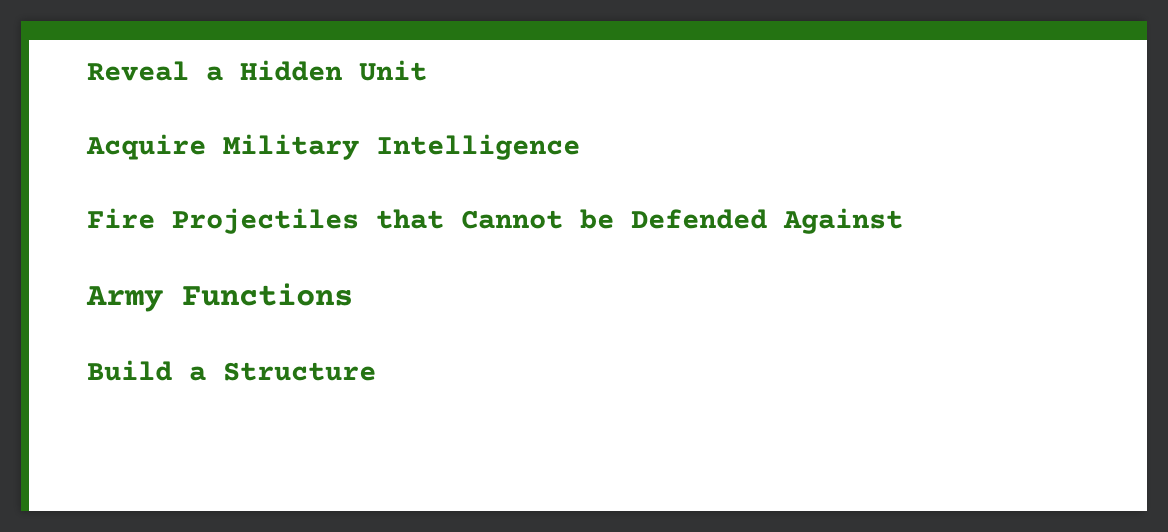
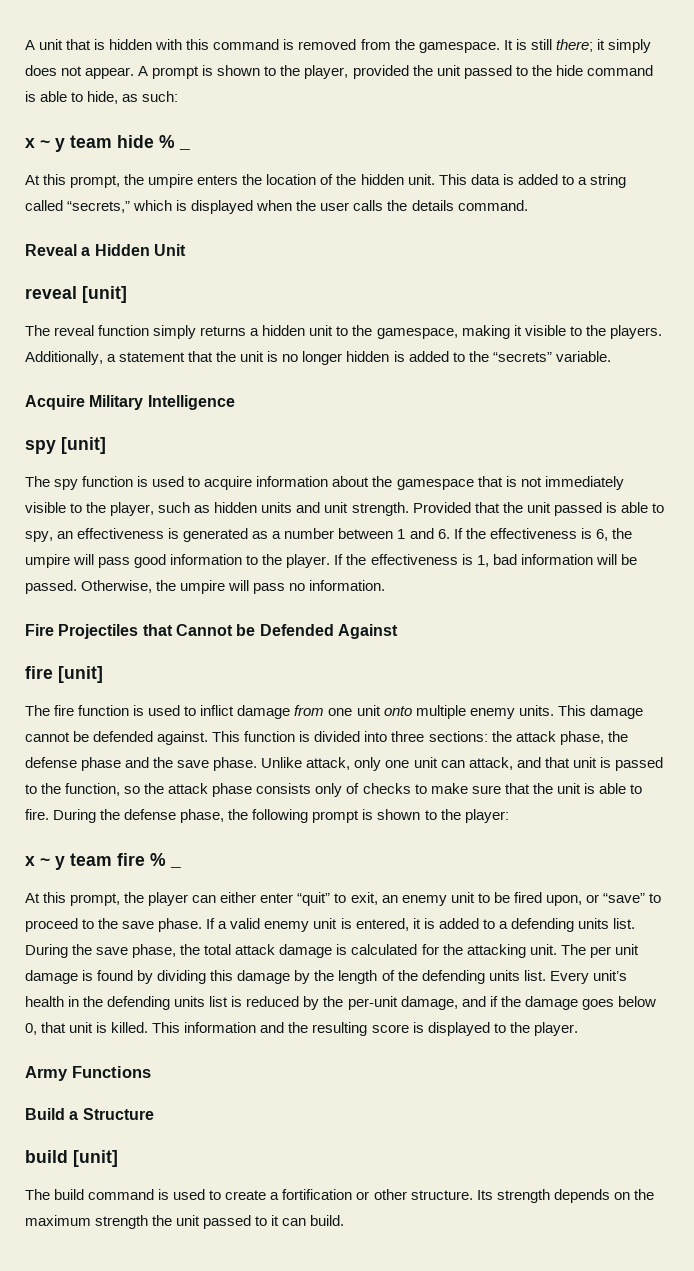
[87,60,427,81] [86,134,580,160] Reveal a Hidden Unit // Acquire Military Intelligence -> [25,39,651,53] [25,65,653,79] [25,91,179,104] [25,135,175,152] [179,148,190,150] [25,174,626,188] [25,200,528,214] [25,244,186,256] [25,286,127,303] [25,325,662,339] [25,351,611,365] [25,395,235,410] [25,437,106,454] [25,476,624,490] [25,502,664,516] [25,528,632,542] [25,554,637,568] [25,580,386,594] A unit that is hidden with this command is removed from the gamespace. It is still there; it simply does not appear. A prompt is shown to the player, provided the unit passed to the hide command is able to hide, as such: // x ~ y team hide % _ // At this prompt, the umpire enters the location of the hidden unit. This data is added to a string called “secrets,” which is displayed when the user calls the details command. // Reveal a Hidden Unit // reveal [unit] // The reveal function simply returns a hidden unit to the gamespace, making it visible to the players. Additionally, a statement that the unit is no longer hidden is added to the “secrets” variable. // Acquire Military Intelligence // spy [unit] // The spy function is used to acquire information about the gamespace that is not immediately visible to the player, such as hidden units and unit strength. Provided that the unit passed is able to spy, an effectiveness is generated as a number between 1 and 6. If the effectiveness is 6, the umpire will pass good information to the player. If the effectiveness is 1, bad information will be passed. Otherwise, the umpire will pass no information.
(903, 221) none -> [25,666,103,683] [25,705,643,719] [25,731,628,745] [25,757,663,771] [25,783,642,797] [25,809,509,823] [25,853,166,870] [170,866,181,868] [25,892,661,906] [25,918,635,932] [25,944,639,958] [25,970,627,984] [25,996,656,1010] [25,1022,578,1036] // fire [unit] // The fire function is used to inflict damage from one unit onto multiple enemy units. This damage cannot be defended against. This function is divided into three sections: the attack phase, the defense phase and the save phase. Unlike attack, only one unit can attack, and that unit is passed to the function, so the attack phase consists only of checks to make sure that the unit is able to fire. During the defense phase, the following prompt is shown to the player: // x ~ y team fire % _ // At this prompt, the player can either enter “quit” to exit, an enemy unit to be fired upon, or “save” to proceed to the save phase. If a valid enemy unit is entered, it is added to a defending units list. During the save phase, the total attack damage is calculated for the attacking unit. The per unit damage is found by dividing this damage by the length of the defending units list. Every unit’s health in the defending units list is reduced by the per-unit damage, and if the damage goes below 0, that unit is killed. This information and the resulting score is displayed to the player.
(376, 371) none -> [25,1150,118,1167] [25,1189,654,1203] [25,1215,345,1229] // build [unit] // The build command is used to create a fortification or other structure. Its strength depends on the maximum strength the unit passed to it can build.

